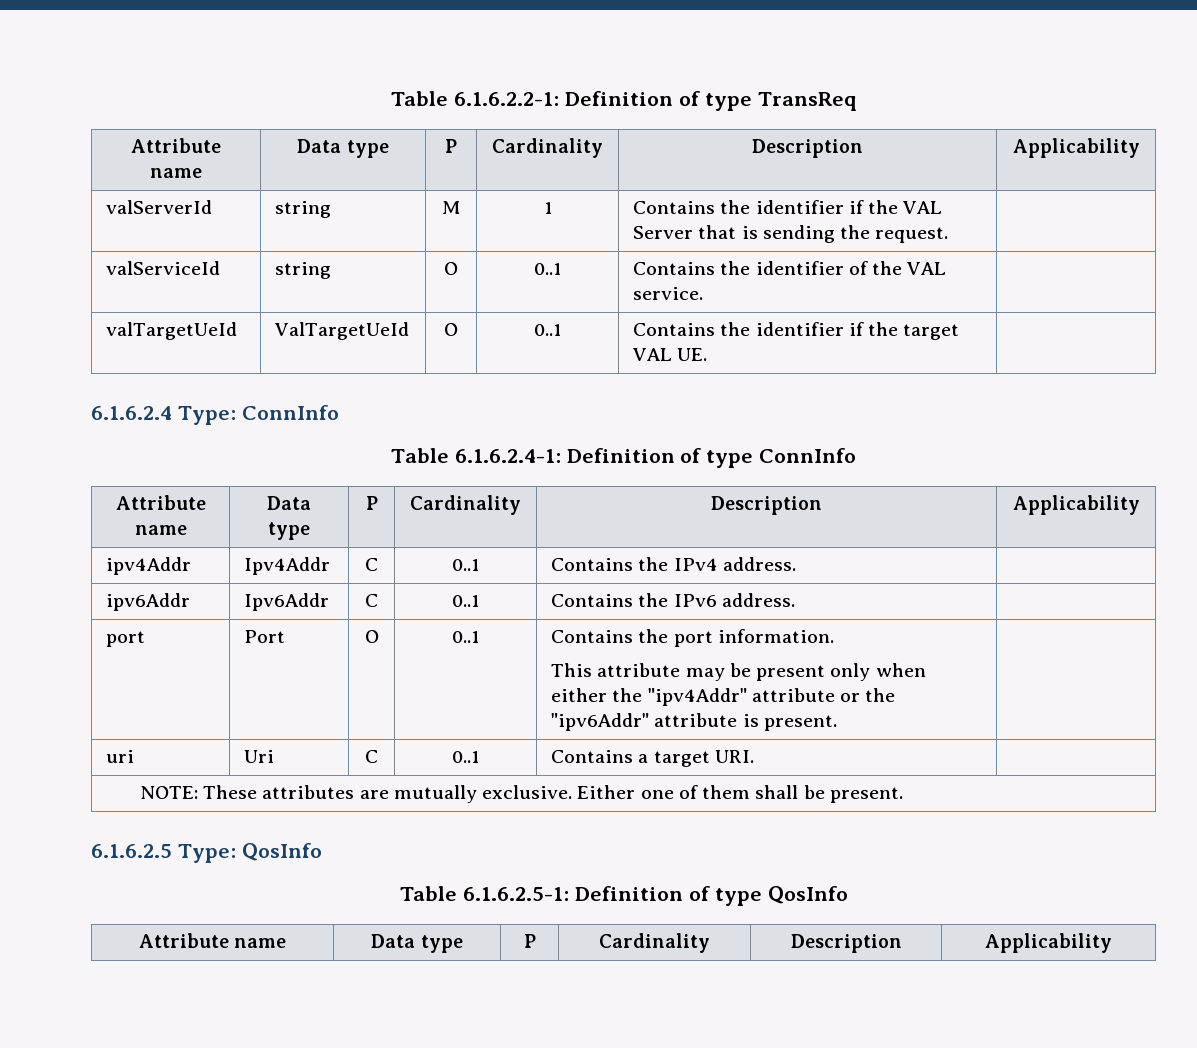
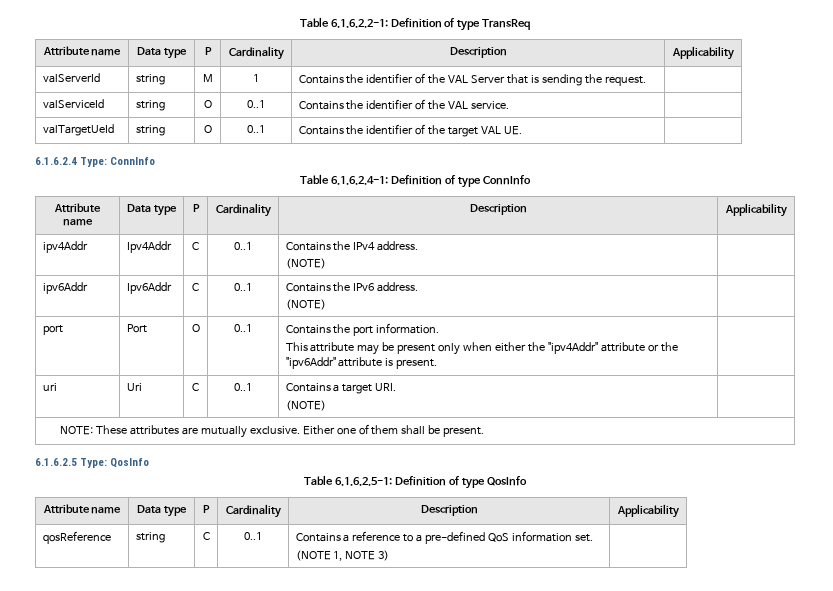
[848,200,864,214] if -> [415,73,426,84] of
[274,322,410,340] [444,323,458,336] [534,324,561,336] [633,322,864,336] ValTargetUeId | O | 0..1 | Contains the identifier if -> [135,125,165,136] [203,125,212,133] [247,125,265,133] [298,124,426,135] string | O | 0..1 | Contains the identifier of
(796, 564) none -> [285,258,326,269] // (NOTE)
(795, 600) none -> [285,299,326,310] // (NOTE)
(754, 756) none -> [285,400,326,411] // (NOTE)
(1112, 943) none -> [42,531,111,544] [135,532,165,543] [202,532,210,540] [244,532,262,540] [295,531,594,544] [295,550,390,561] // qosReference | string | C | 0..1 | Contains a reference to a pre-defined QoS information set. // (NOTE 1, NOTE 3) |

